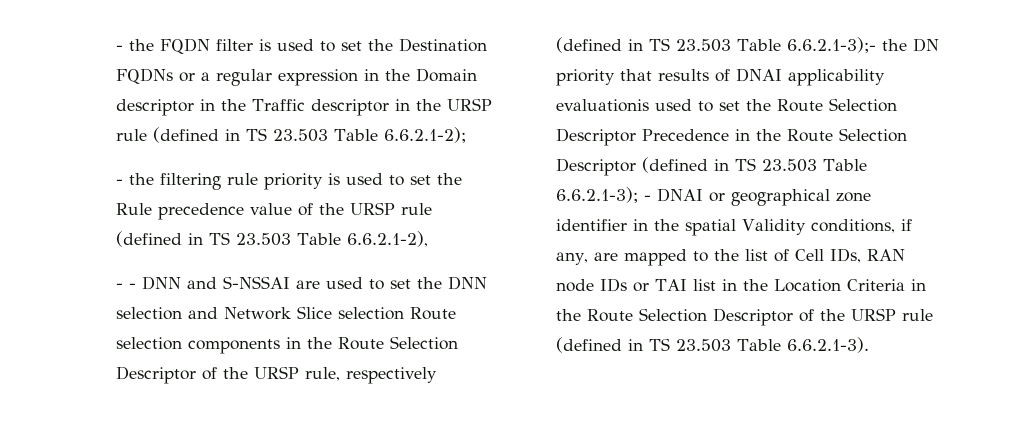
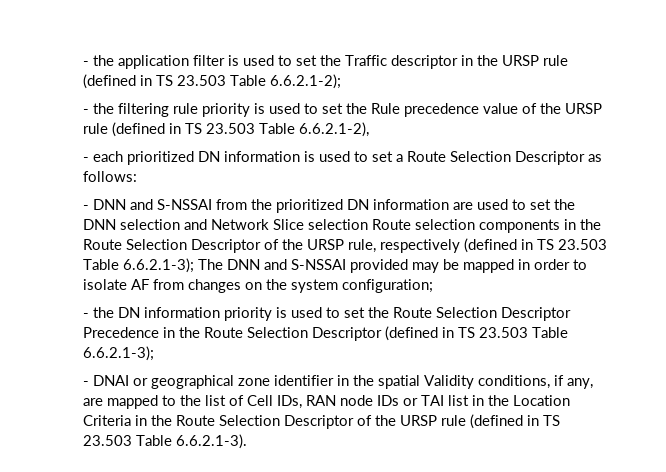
[116,38,211,54] - the FQDN -> [83,55,190,69] - the application
[399,38,488,52] [116,68,478,86] [116,99,247,116] Destination FQDNs or a regular expression in the Domain descriptor in the -> (342, 60) none
[129,276,291,290] - DNN and S-NSSAI -> [93,151,603,165] [83,171,138,182] [83,199,450,213] each prioritized DN information is used to set a Route Selection Descriptor as follows: // - DNN and S-NSSAI from the prioritized DN information
[787,37,940,53] [556,68,886,86] [556,99,650,112] 6.6.2.1-3);- the DN priority that results of DNAI applicability evaluationis -> [123,258,588,273] [83,279,434,293] [83,307,288,321] 6.6.2.1-3); The DNN and S-NSSAI provided may be mapped in order to isolate AF from changes on the system configuration; // - the DN information priority is
(639, 195) none -> (155, 353) //

